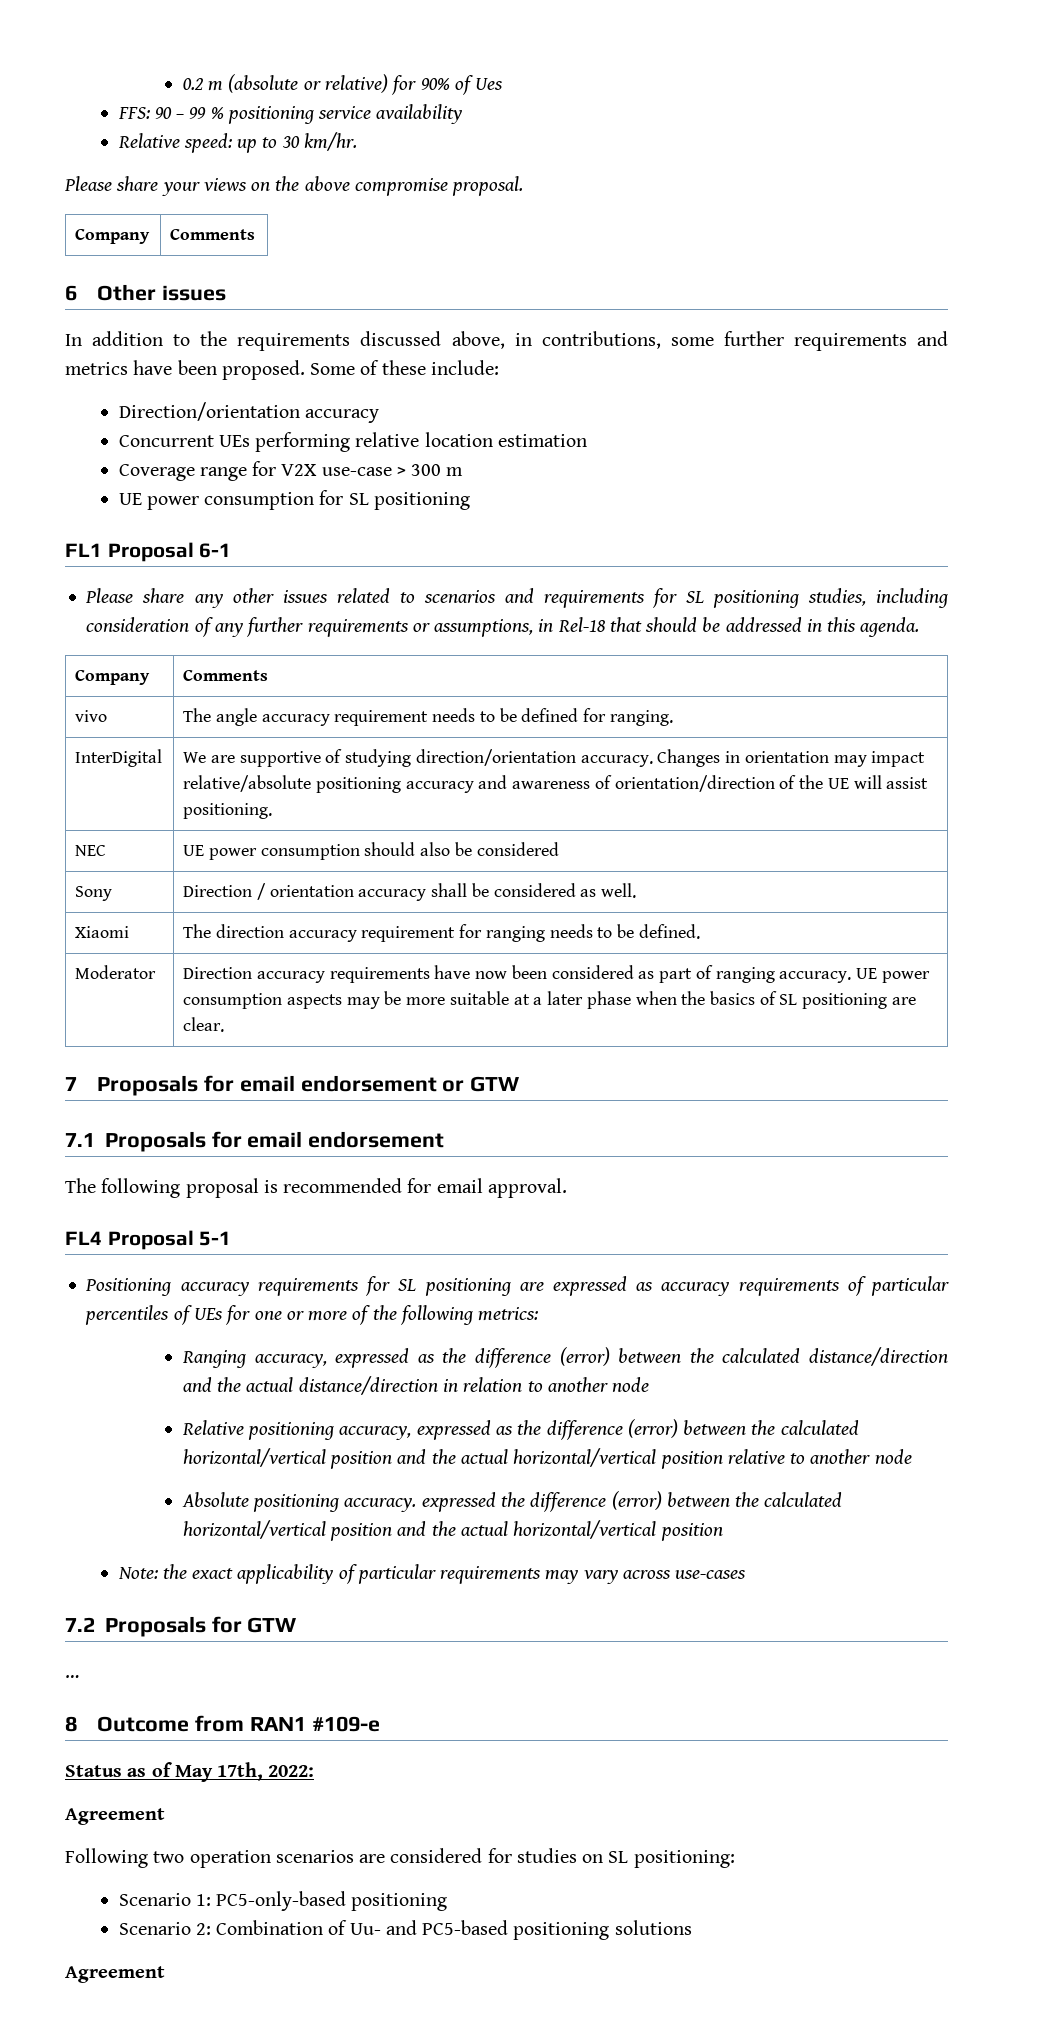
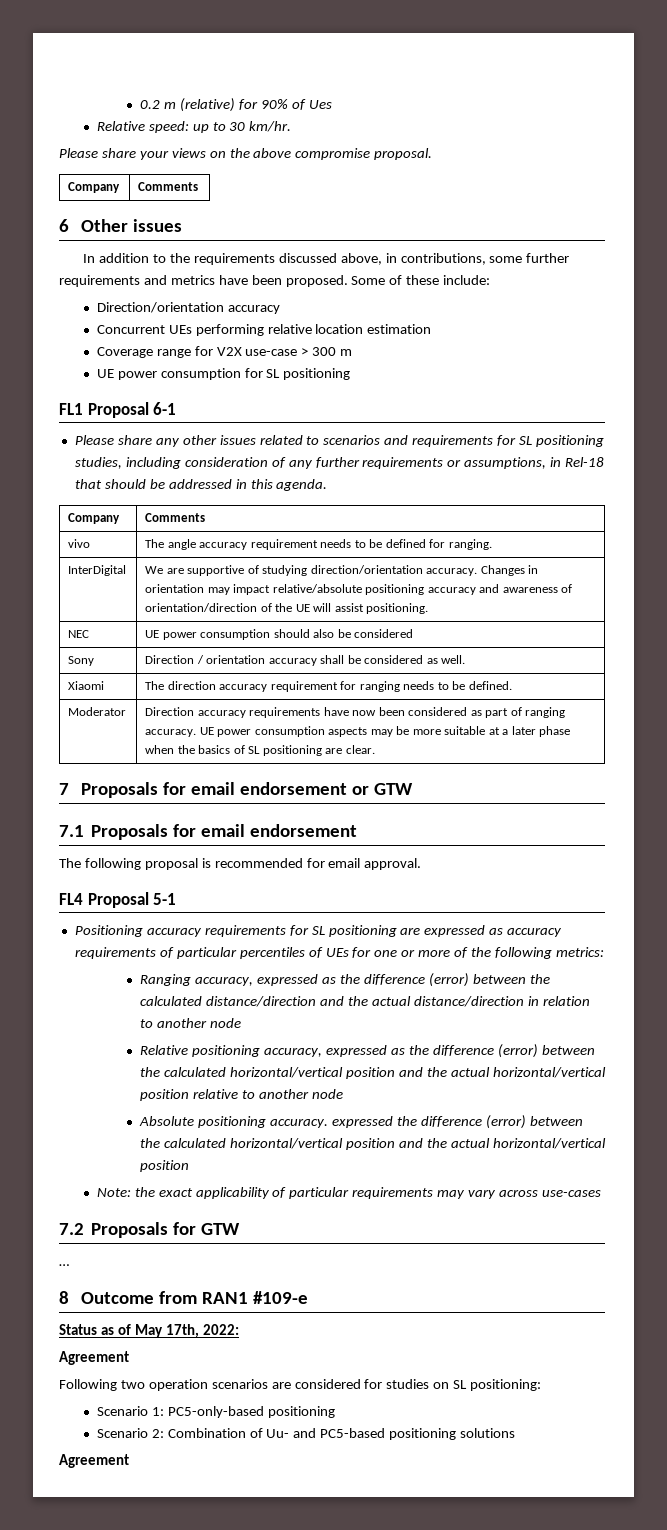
[228,74,389,93] (absolute or relative) -> [180,98,236,112] (relative)
[117,104,463,124] // FFS: 90 – 99 % positioning service availability -> (332, 104) none

